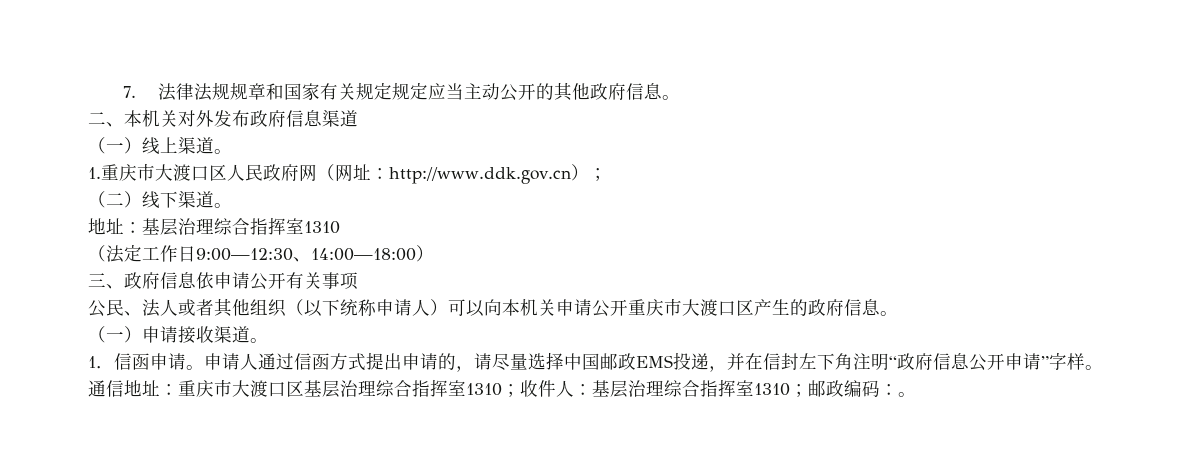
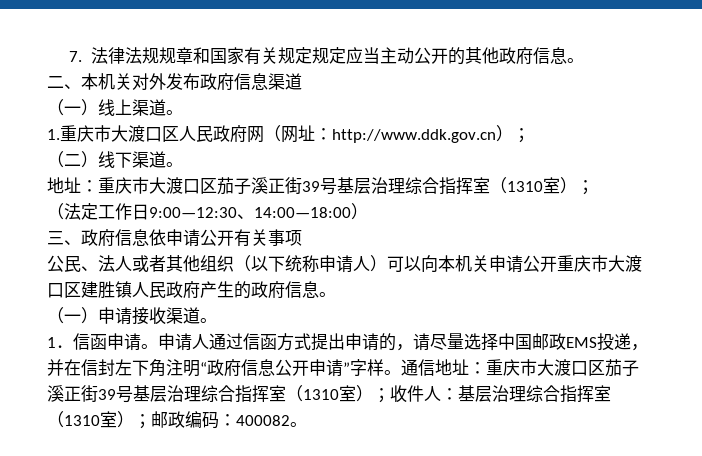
[142,217,340,236] 基层治理综合指挥室1310 -> [98,177,594,195] 重庆市大渡口区茄子溪正街39号基层治理综合指挥室（1310室）；
(754, 307) none -> [81,281,200,299] 建胜镇人民政府
[304,379,502,398] 基层治理综合指挥室1310 -> [605,359,639,377] [47,385,373,403] 茄子溪正街39号基层治理综合指挥室（1310室）
[754,383,790,396] 1310 -> [47,411,134,428] （1310室）
(898, 389) none -> [236,415,290,426] 400082

